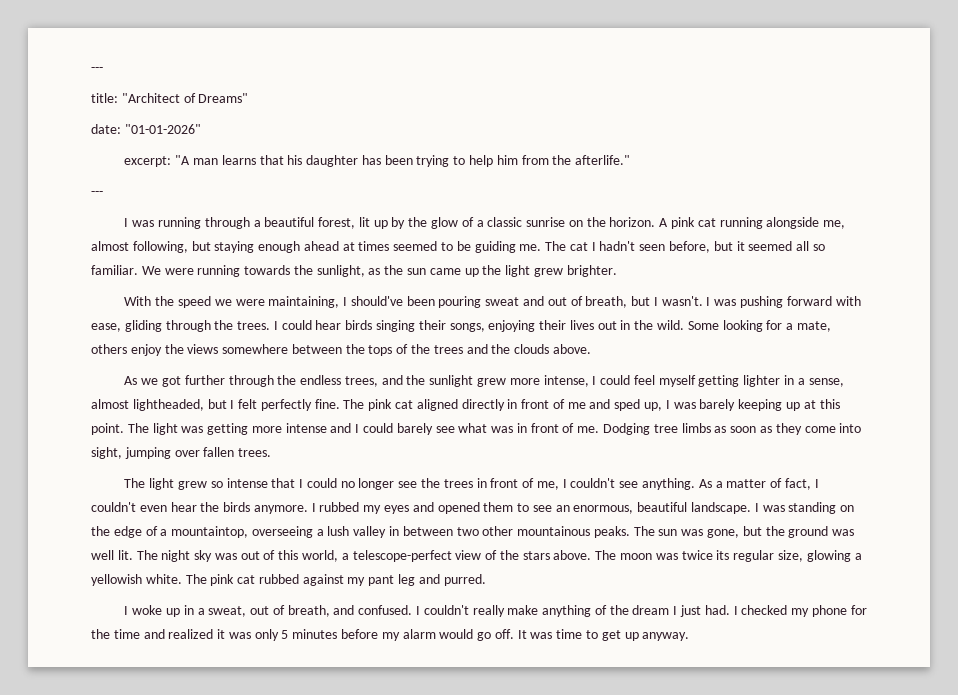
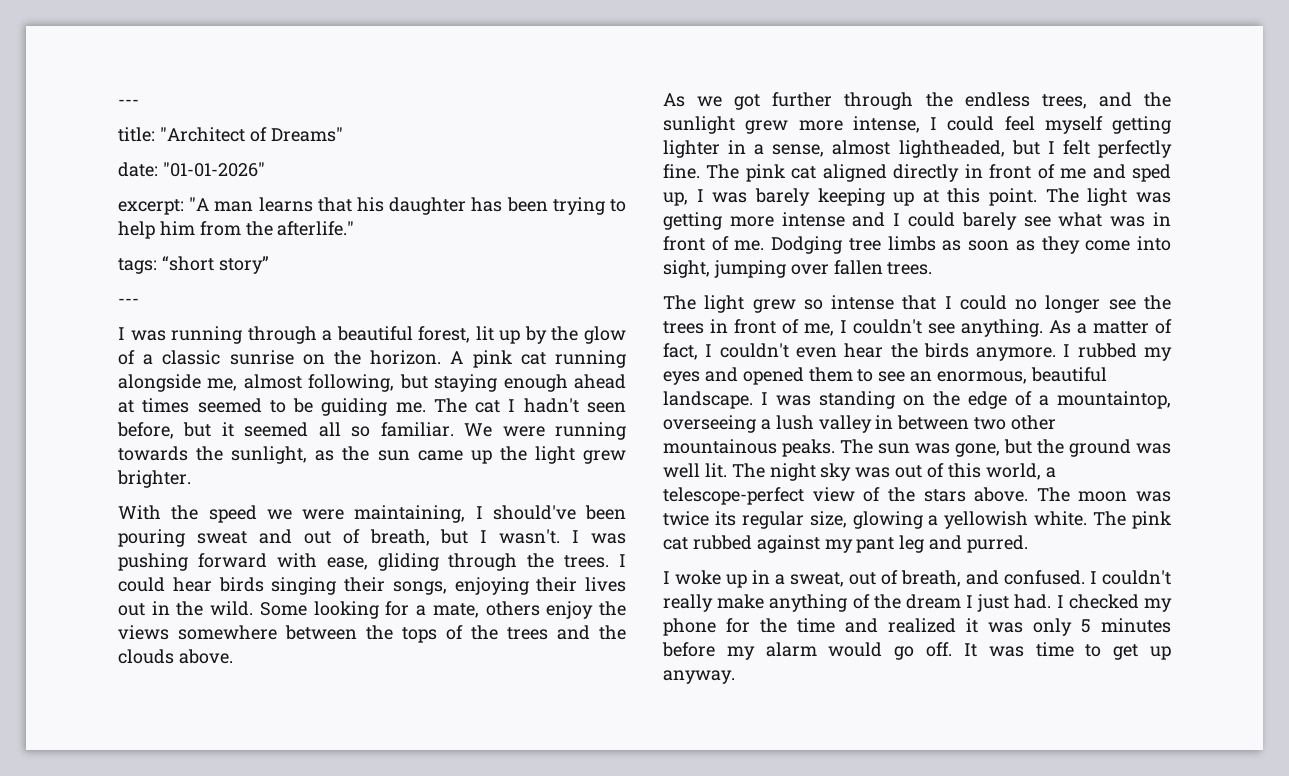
(631, 160) none -> [118,256,269,274] // tags: “short story”

